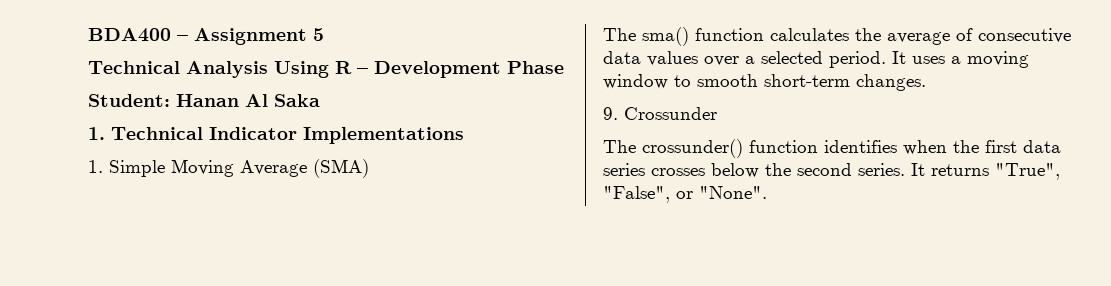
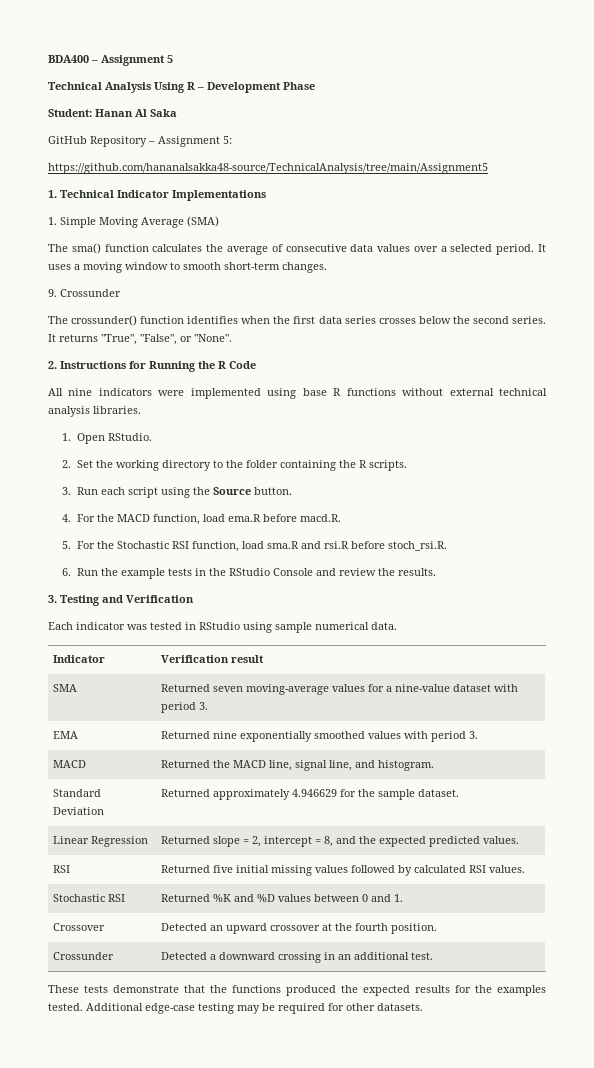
(320, 100) none -> [48,136,232,147] [48,163,488,174] // GitHub Repository – Assignment 5: // https://github.com/hananalsakka48-source/TechnicalAnalysis/tree/main/Assignment5
(767, 192) none -> [48,361,256,372] [48,388,547,399] [48,406,141,417] [62,433,152,444] [62,460,407,471] [62,487,292,498] [62,514,341,525] [62,541,447,552] [62,568,436,579] [48,595,194,606] [48,622,397,633] [52,655,105,663] [160,655,264,663] [52,684,77,692] [160,684,518,695] [160,702,208,713] [52,731,78,739] [160,731,478,742] [52,760,86,768] [160,760,434,771] [52,789,101,797] [52,807,104,815] [160,789,459,800] [52,836,148,847] [160,836,519,847] [52,865,70,873] [160,865,525,876] [52,894,125,902] [160,894,403,902] [52,923,105,931] [160,923,437,934] [52,952,114,960] [160,952,433,963] [48,985,546,996] [48,1003,423,1014] // 2. Instructions for Running the R Code // All nine indicators were implemented using base R functions without external technical analysis libraries. // 1. Open RStudio. // 2. Set the working directory to the folder containing the R scripts. // 3. Run each script using the Source button. // 4. For the MACD function, load ema.R before macd.R. // 5. For the Stochastic RSI function, load sma.R and rsi.R before stoch_rsi.R. // 6. Run the example tests in the RStudio Console and review the results. // 3. Testing and Verification // Each indicator was tested in RStudio using sample numerical data. // Indicator | Verification result // SMA | Returned seven moving-average values for a nine-value dataset with period 3. // EMA | Returned nine exponentially smoothed values with period 3. // MACD | Returned the MACD line, signal line, and histogram. // Standard Deviation | Returned approximately 4.946629 for the sample dataset. // Linear Regression | Returned slope = 2, intercept = 8, and the expected predicted values. // RSI | Returned five initial missing values followed by calculated RSI values. // Stochastic RSI | Returned %K and %D values between 0 and 1. // Crossover | Detected an upward crossover at the fourth position. // Crossunder | Detected a downward crossing in an additional test. // These tests demonstrate that the functions produced the expected results for the examples tested. Additional edge-case testing may be required for other datasets.

